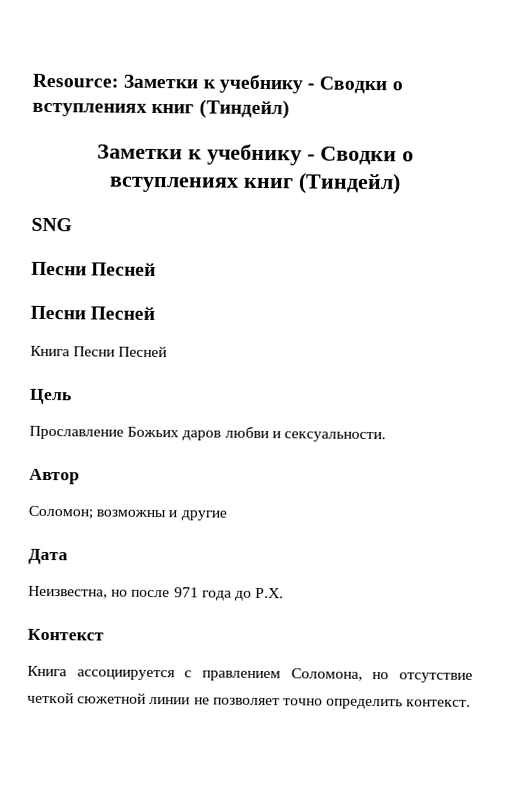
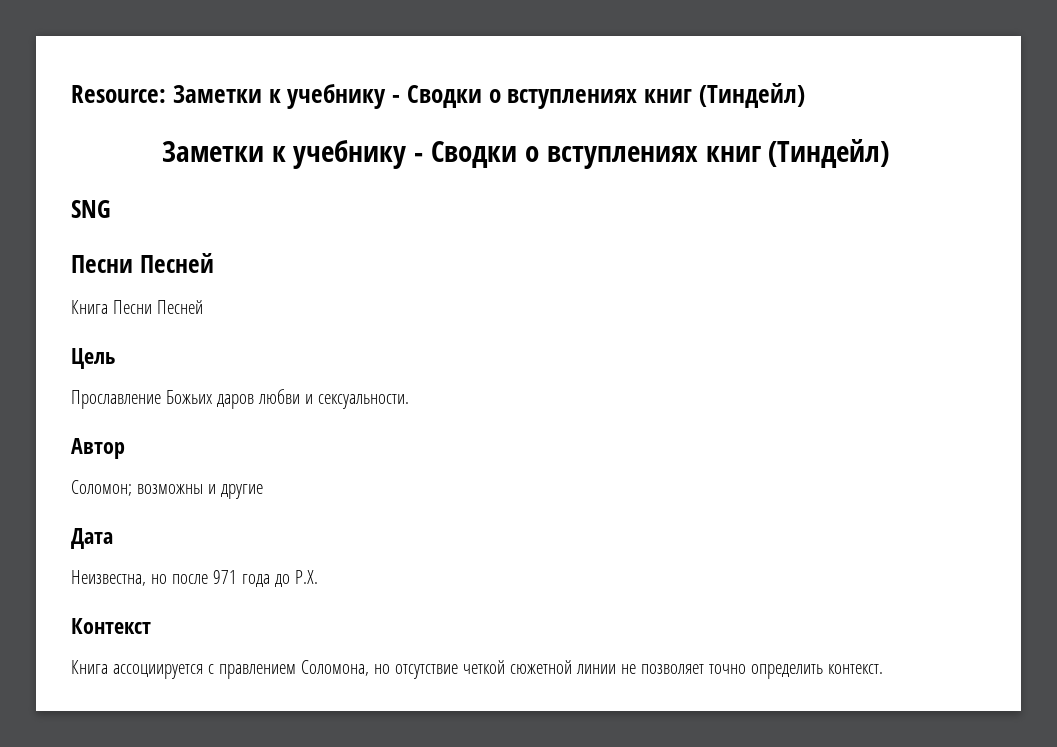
[30,305,156,321] // Песни Песней -> (214, 263) none

